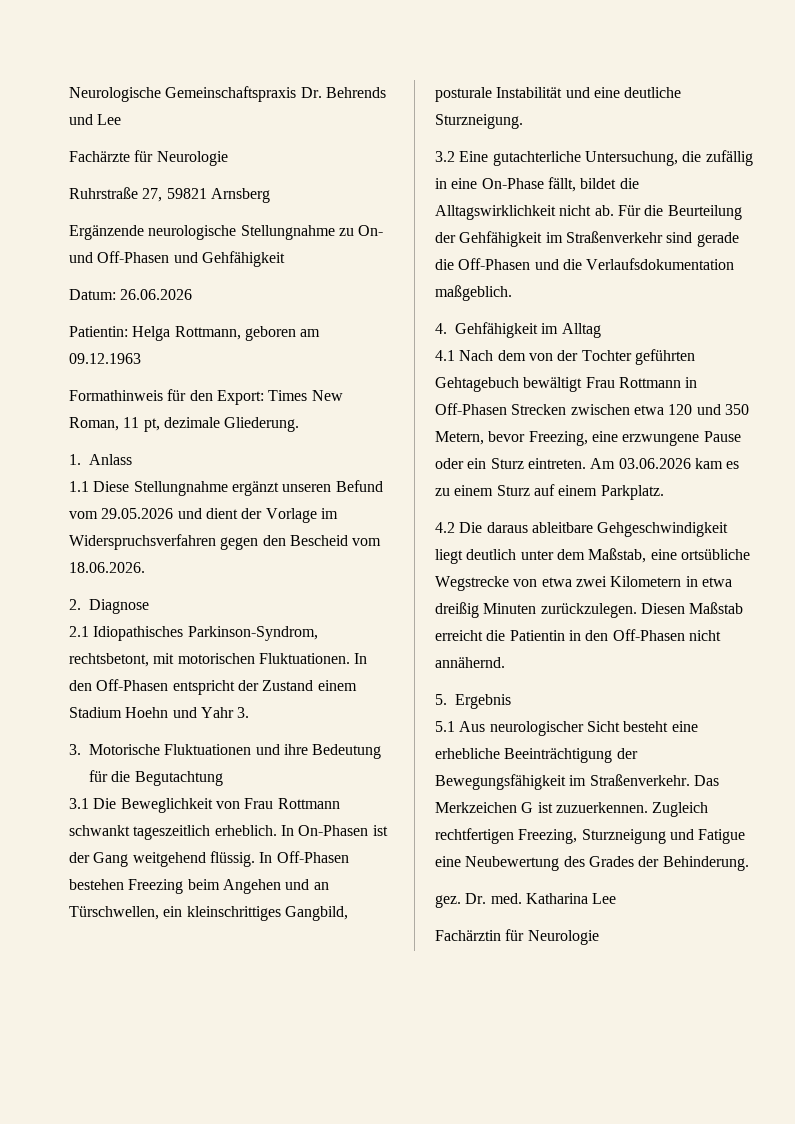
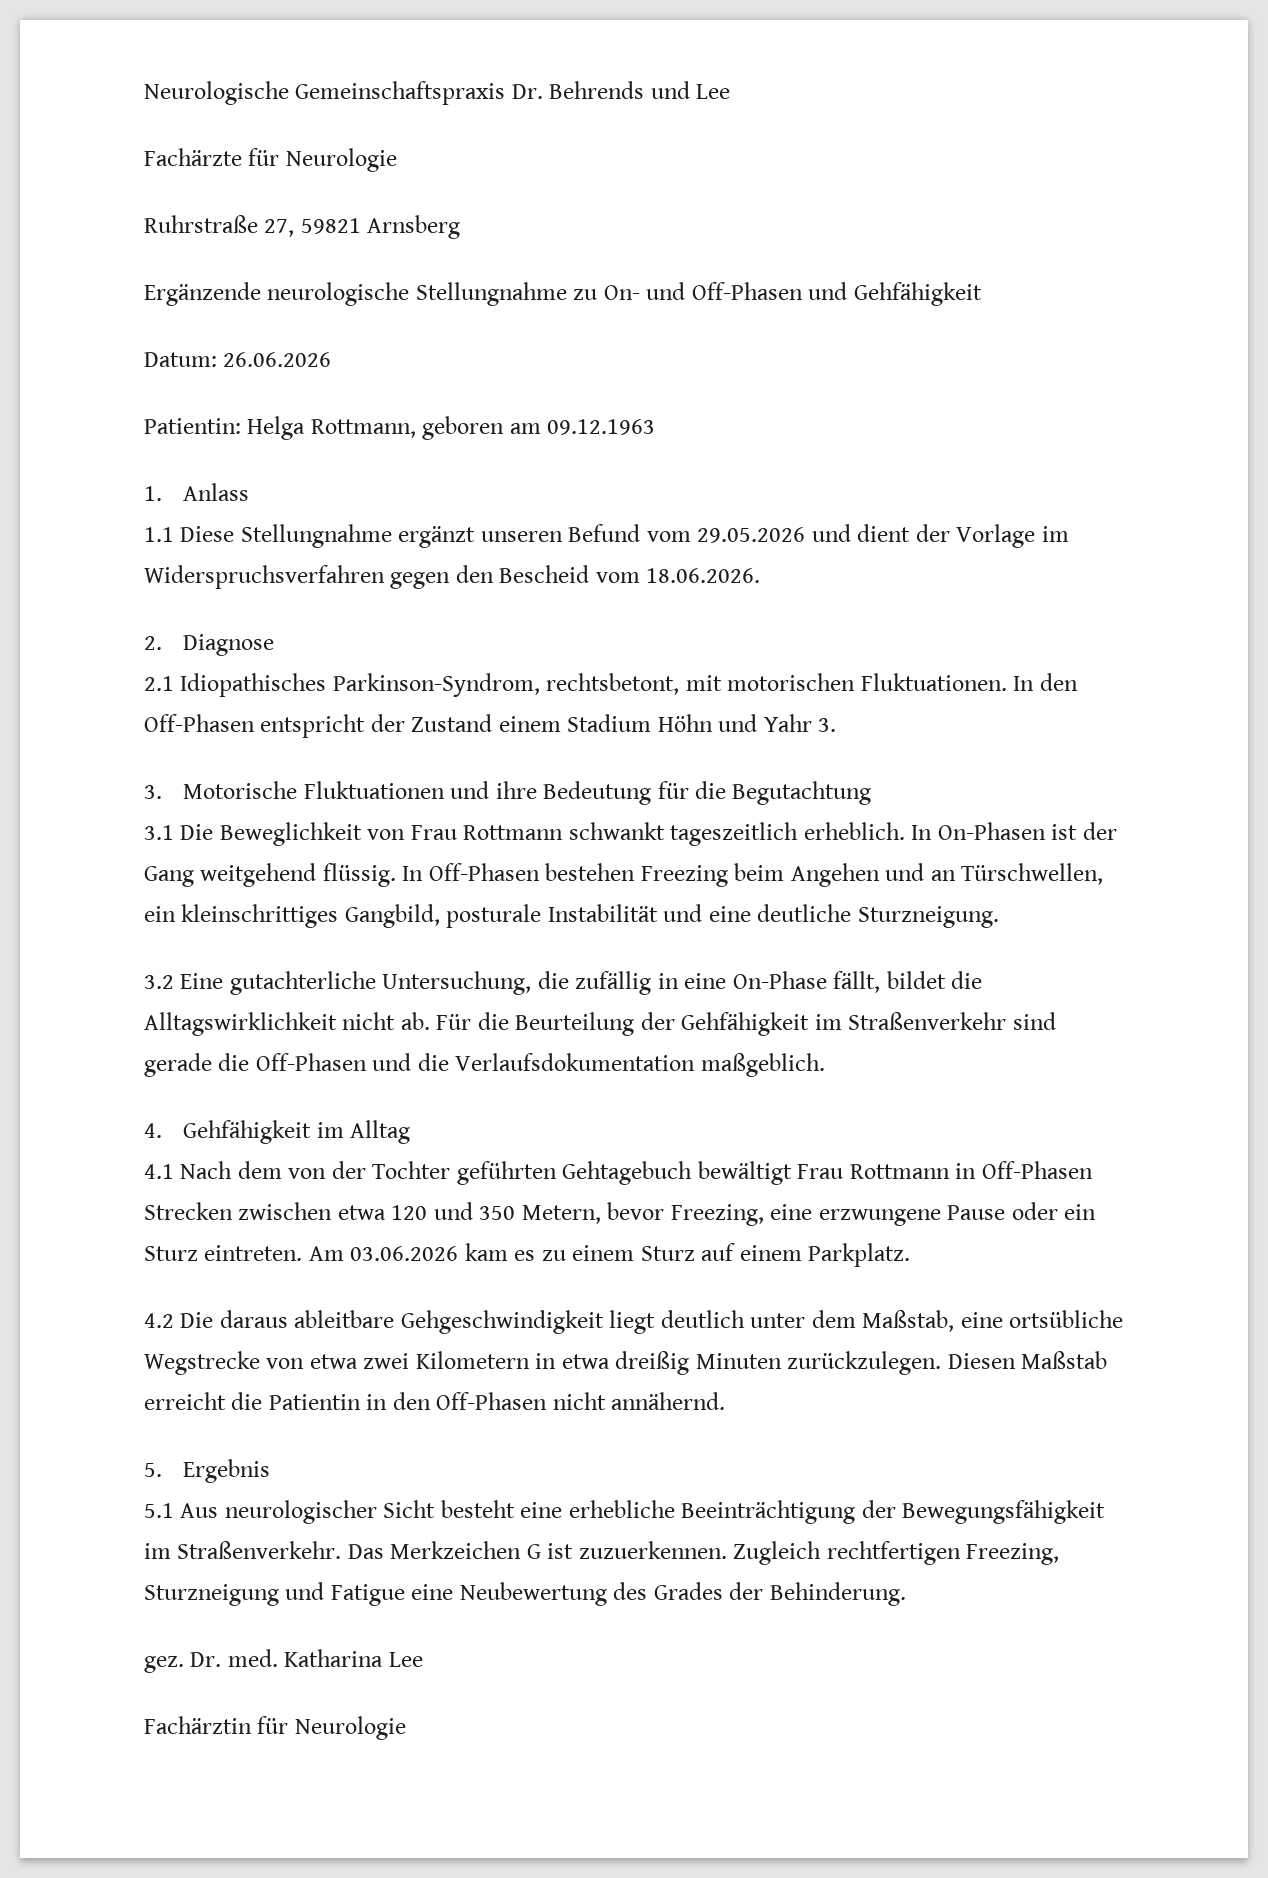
[69,389,343,405] [69,417,300,432] // Formathinweis für den Export: Times New Roman, 11 pt, dezimale Gliederung. -> (656, 427) none
[125,707,169,718] Hoehn -> [657,714,713,732] Höhn

